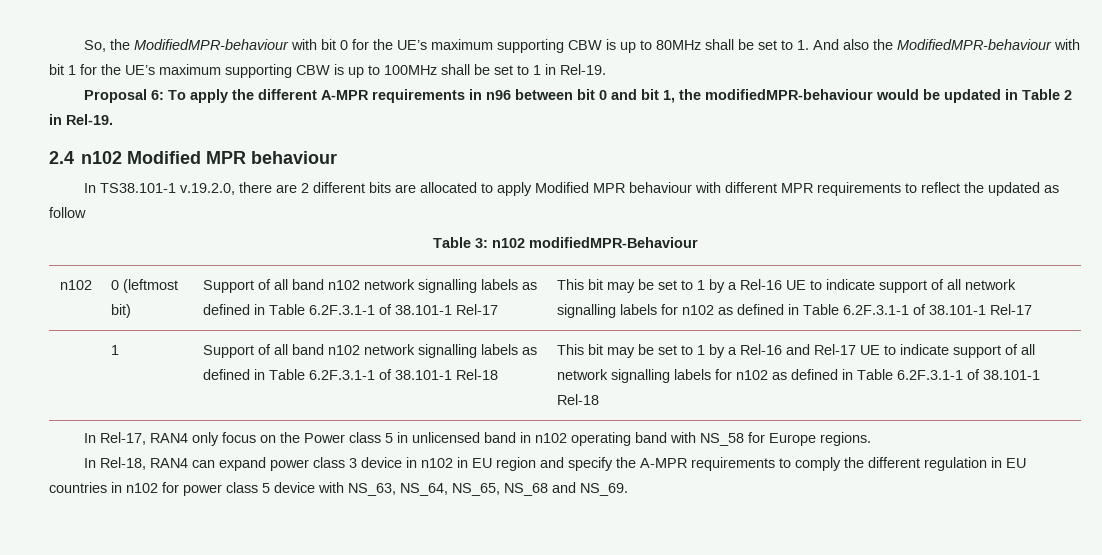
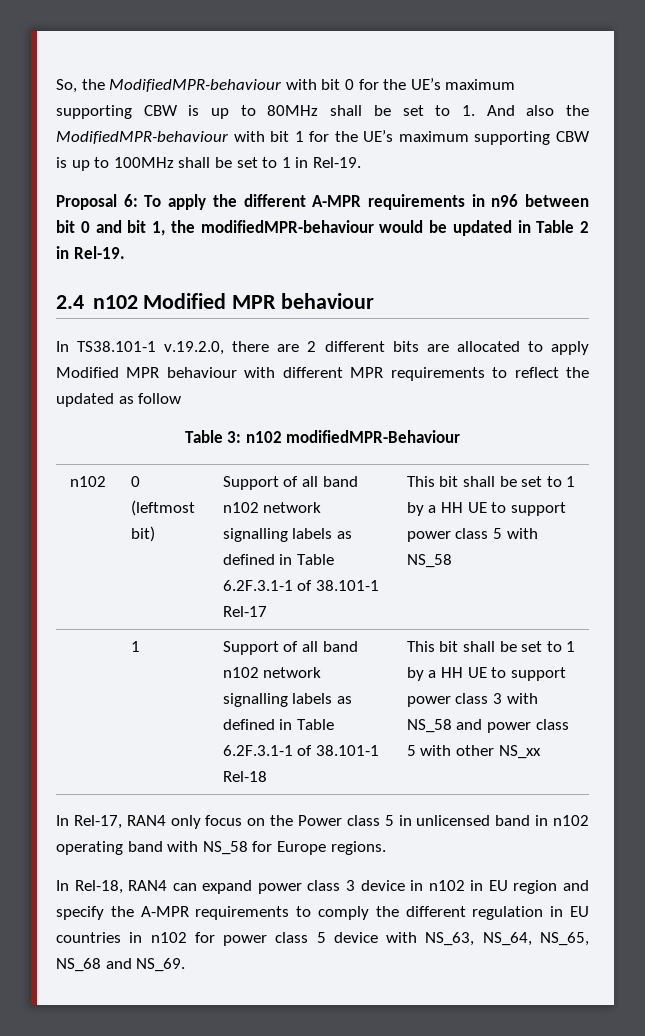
[606,279,1016,293] [556,304,1032,318] may be set to 1 by a Rel-16 UE to indicate support of all network signalling labels for n102 as defined in Table 6.2F.3.1-1 of 38.101-1 Rel-17 -> [462,476,576,487] [406,502,566,516] [406,528,538,542] [406,554,452,568] shall be set to 1 by a HH UE to support power class 5 with NS_58
[606,344,1035,358] [556,369,1040,383] [556,394,599,405] may be set to 1 by a Rel-16 and Rel-17 UE to indicate support of all network signalling labels for n102 as defined in Table 6.2F.3.1-1 of 38.101-1 Rel-18 -> [462,641,576,652] [406,667,566,681] [406,693,538,707] [406,719,569,733] [406,745,541,759] shall be set to 1 by a HH UE to support power class 3 with NS_58 and power class 5 with other NS_xx

